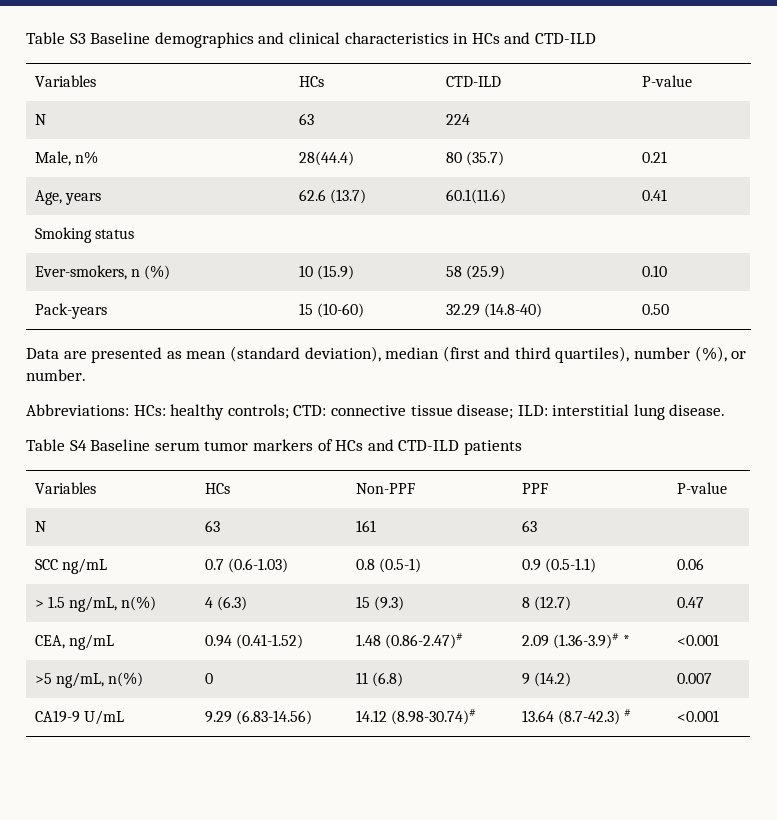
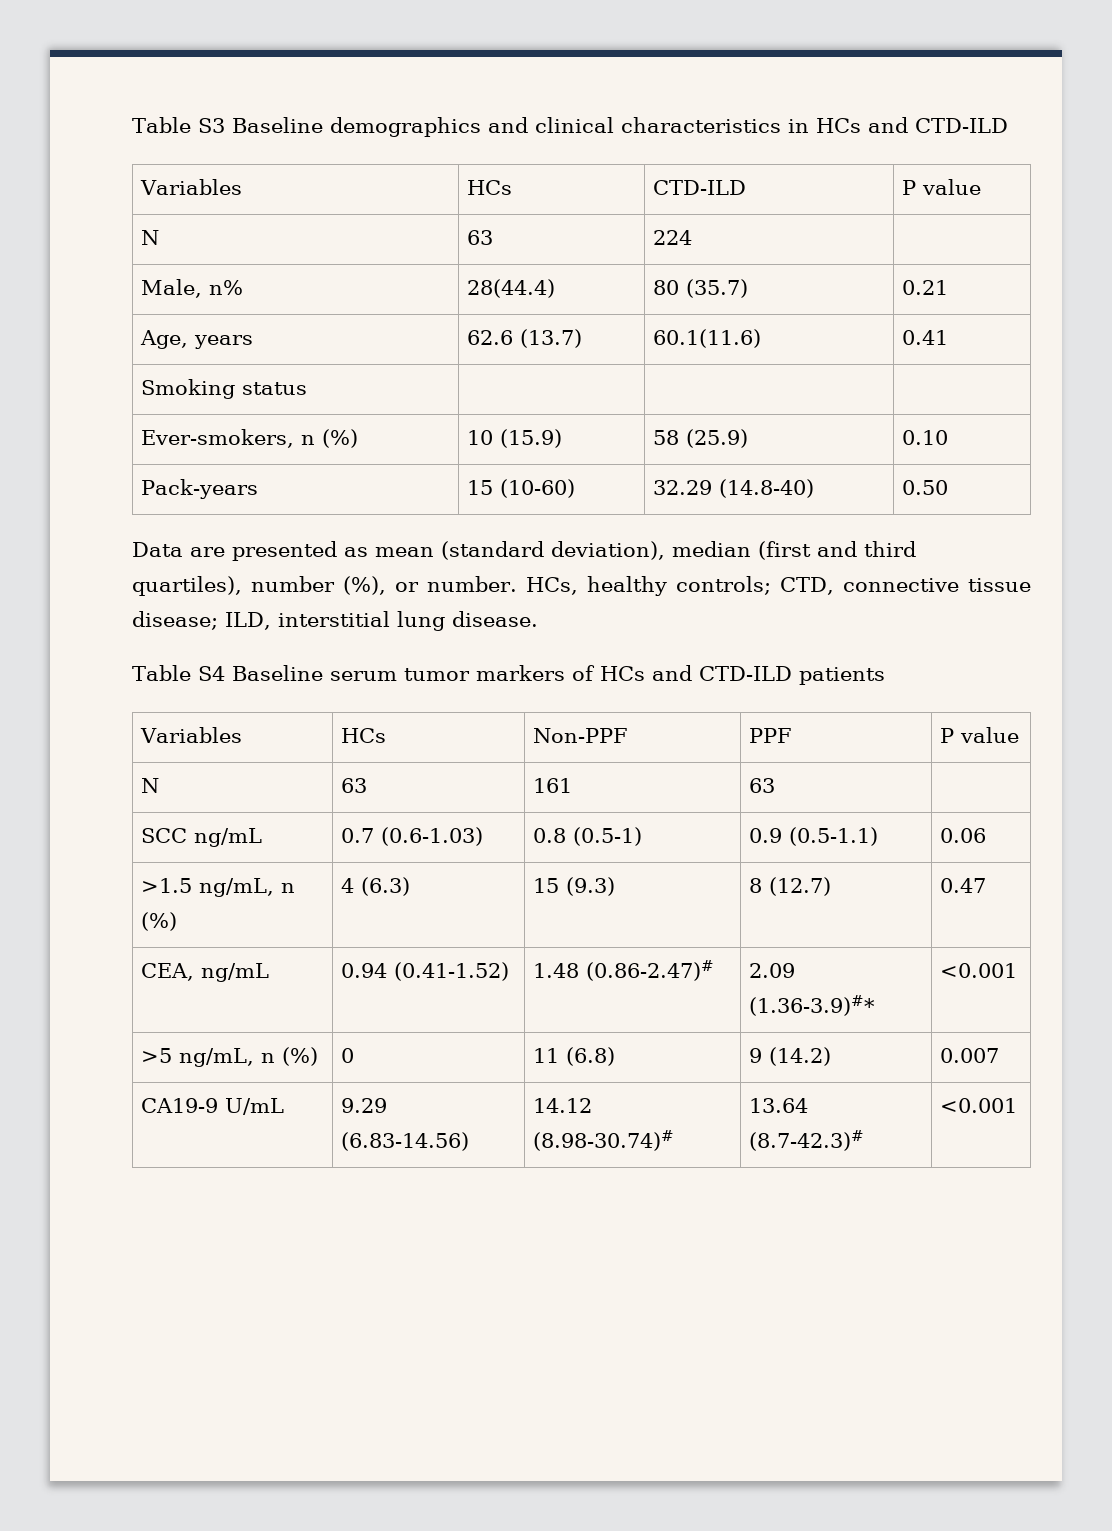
[641,75,692,87] P-value -> [902,179,982,195] P value
[26,404,166,416] // Abbreviations: HCs: -> [525,577,578,595] HCs,
[293,405,327,416] CTD: -> [780,577,835,595] CTD,
[517,405,548,416] ILD: -> [225,612,271,630] ILD,
[676,482,727,494] P-value -> [940,727,1020,743] P value
[34,596,157,612] > 1.5 ng/mL, n(%) -> [141,878,296,897] [141,912,178,931] >1.5 ng/mL, n (%)
[552,632,631,649] (1.36-3.9)# * -> [749,995,876,1016] (1.36-3.9)#*
[108,672,144,687] n(%) -> [261,1047,319,1066] n (%)
[557,708,632,725] (8.7-42.3) # -> [749,1130,865,1151] (8.7-42.3)#

